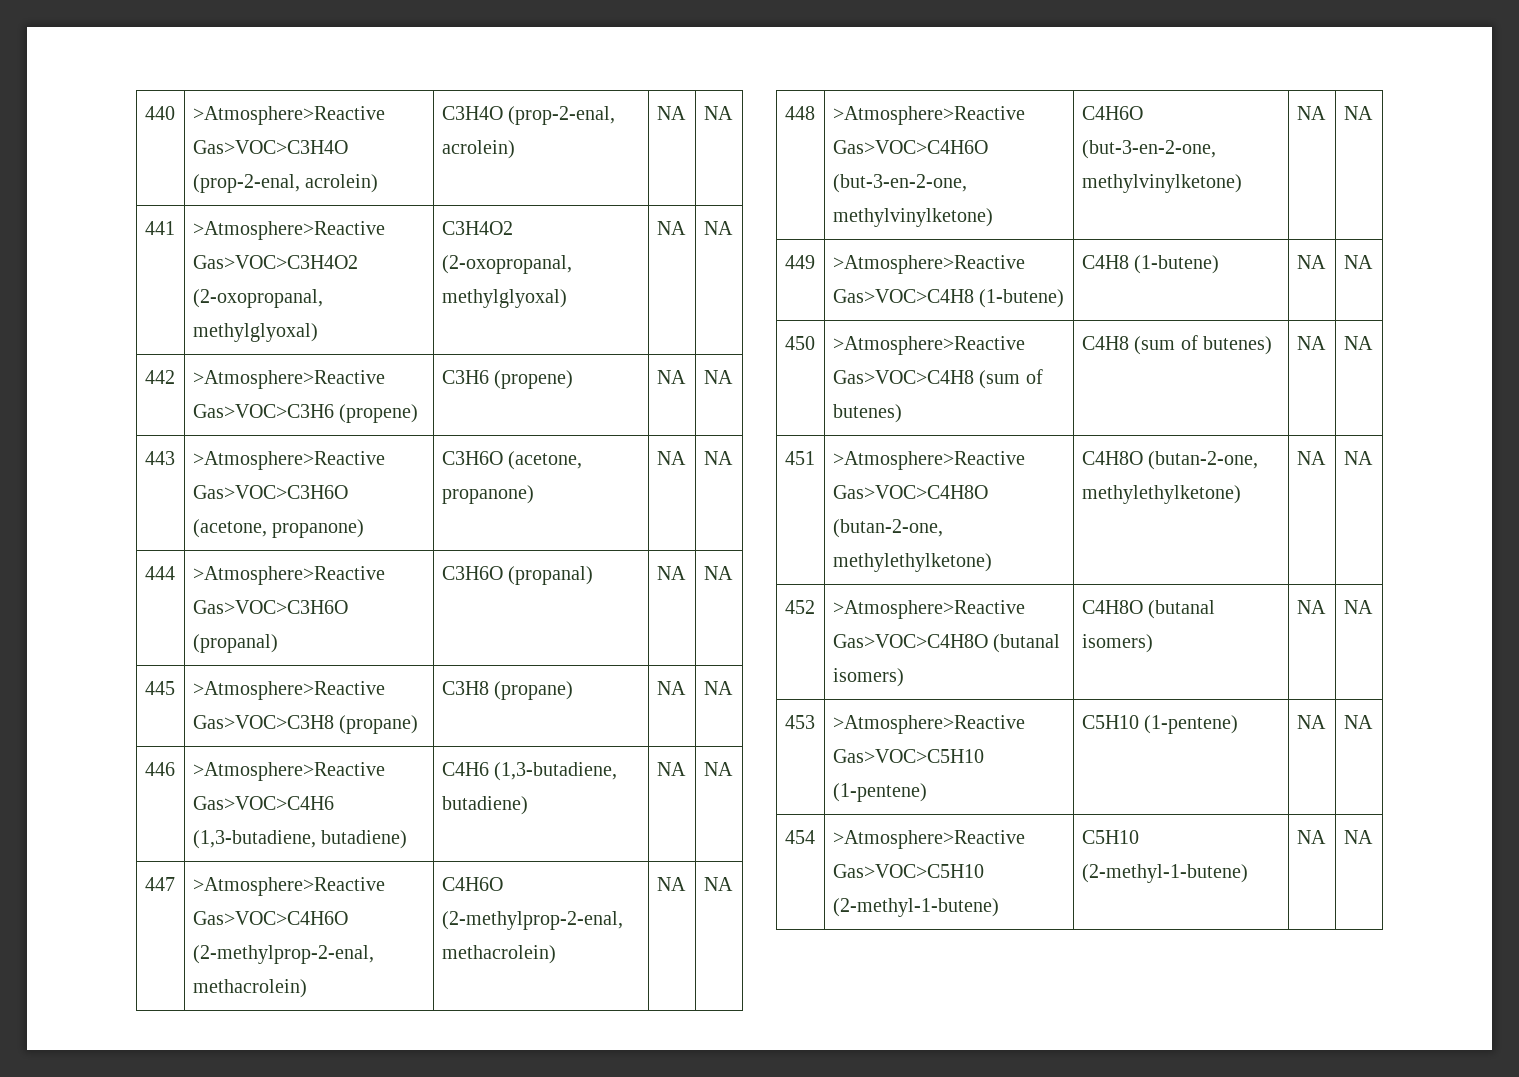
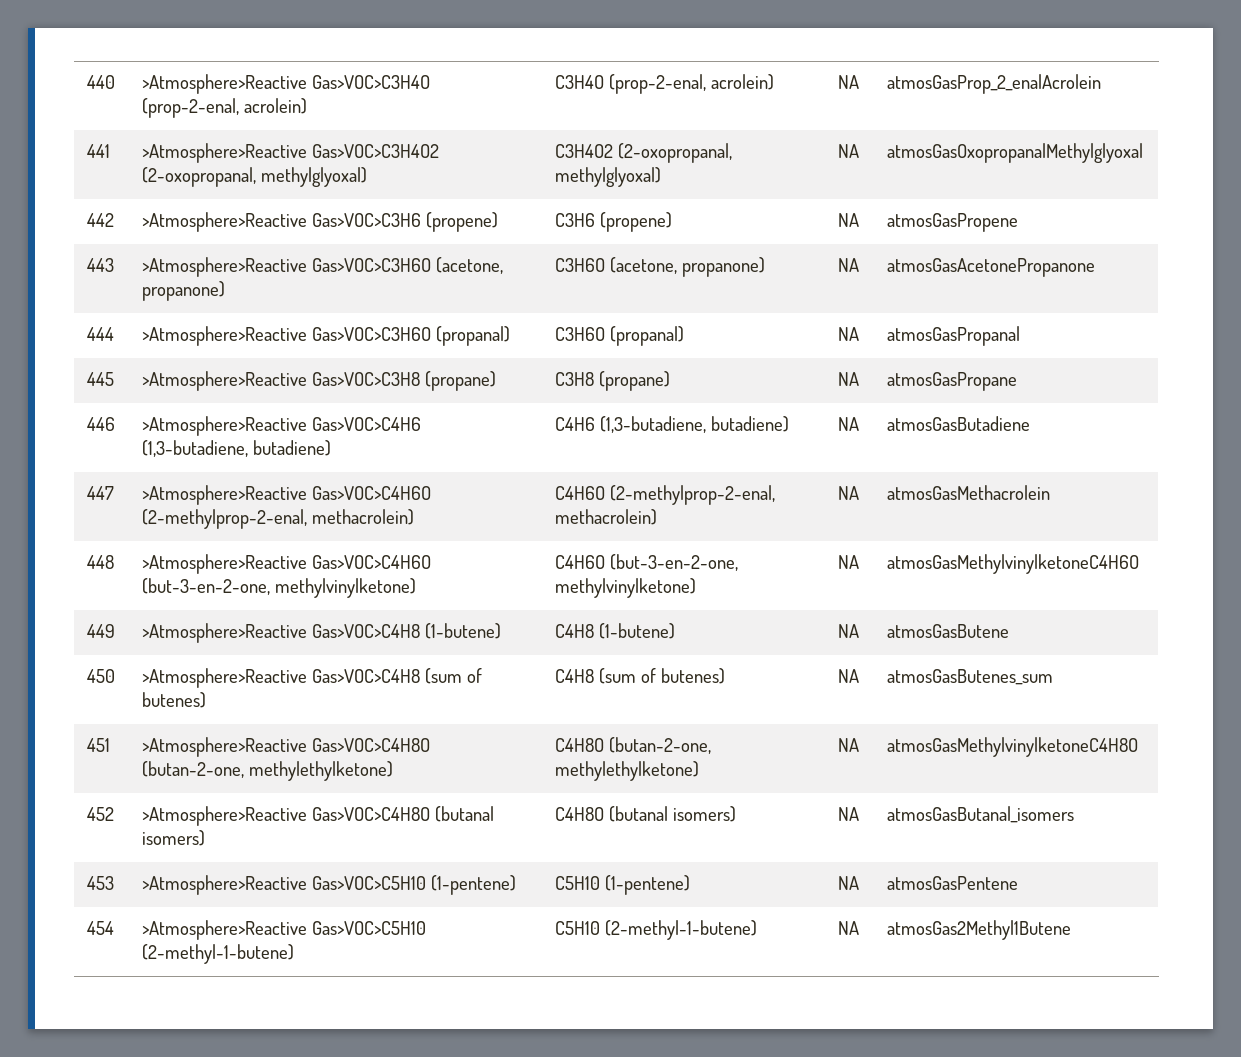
[703,106,733,120] NA -> [887,74,1102,94] atmosGasProp_2_enalAcrolein
[703,221,733,235] NA -> [887,143,1144,163] atmosGasOxopropanalMethylglyoxal
[703,370,733,384] NA -> [887,213,1019,232] atmosGasPropene
[703,451,733,465] NA -> [887,258,1096,277] atmosGasAcetonePropanone
[703,566,733,580] NA -> [887,326,1021,346] atmosGasPropanal
[703,681,733,695] NA -> [887,372,1018,391] atmosGasPropane
[703,762,733,776] NA -> [887,416,1031,431] atmosGasButadiene
[703,877,733,891] NA -> [887,485,1051,500] atmosGasMethacrolein
[1343,106,1373,120] NA -> [887,554,1140,574] atmosGasMethylvinylketoneC4H6O
[1343,255,1373,269] NA -> [887,624,1010,638] atmosGasButene
[1343,336,1373,350] NA -> [887,669,1054,685] atmosGasButenes_sum
[1343,451,1373,465] NA -> [887,737,1139,757] atmosGasMethylvinylketoneC4H8O
[1343,600,1373,614] NA -> [887,806,1075,823] atmosGasButanal_isomers
[1343,715,1373,729] NA -> [887,876,1019,890] atmosGasPentene
[1343,830,1373,844] NA -> [887,920,1072,940] atmosGas2Methyl1Butene

